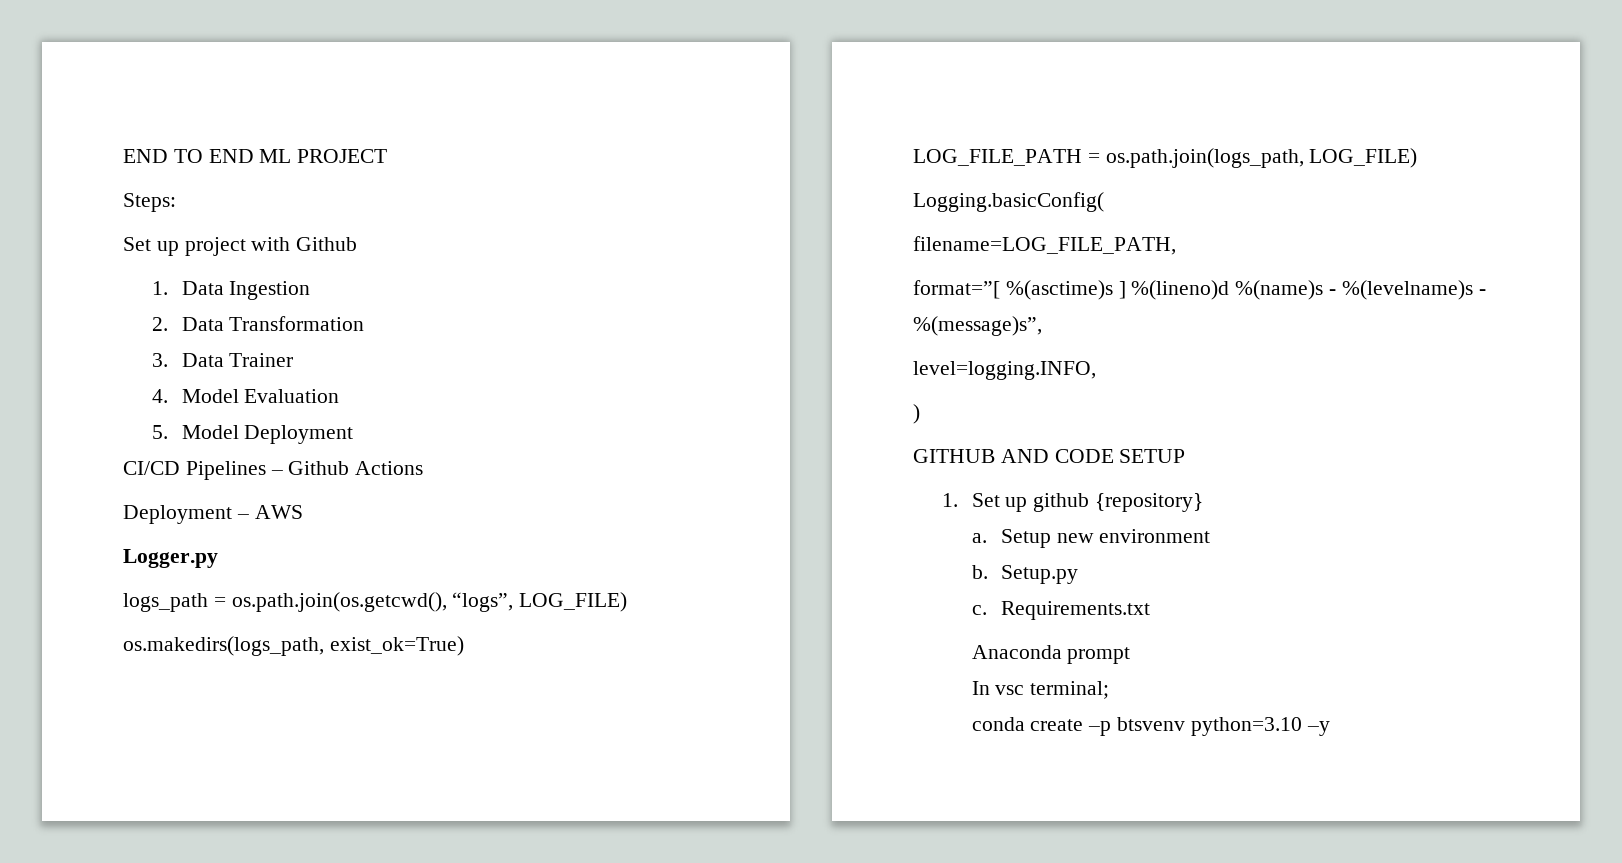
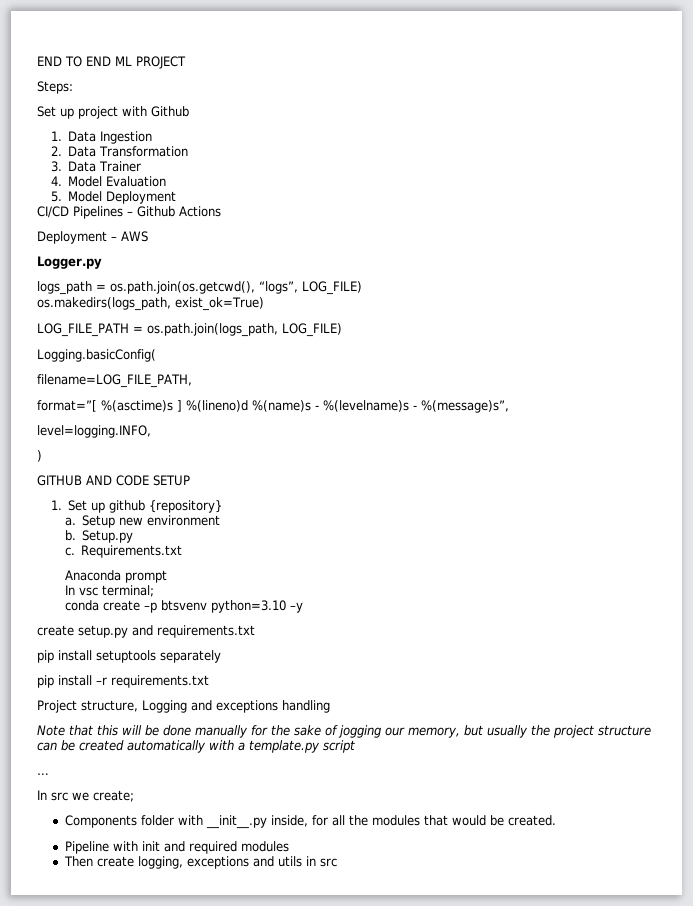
(1330, 728) none -> [37,625,255,638] [37,650,221,663] [37,675,209,688] [37,700,330,713] [37,725,651,738] [37,740,355,753] [37,773,49,775] [37,790,134,802] [64,815,556,829] [64,841,289,854] [63,856,337,869] // create setup.py and requirements.txt // pip install setuptools separately // pip install –r requirements.txt // Project structure, Logging and exceptions handling // Note that this will be done manually for the sake of jogging our memory, but usually the project structure can be created automatically with a template.py script // … // In src we create; // Components folder with __init__.py inside, for all the modules that would be created. // Pipeline with init and required modules // Then create logging, exceptions and utils in src

